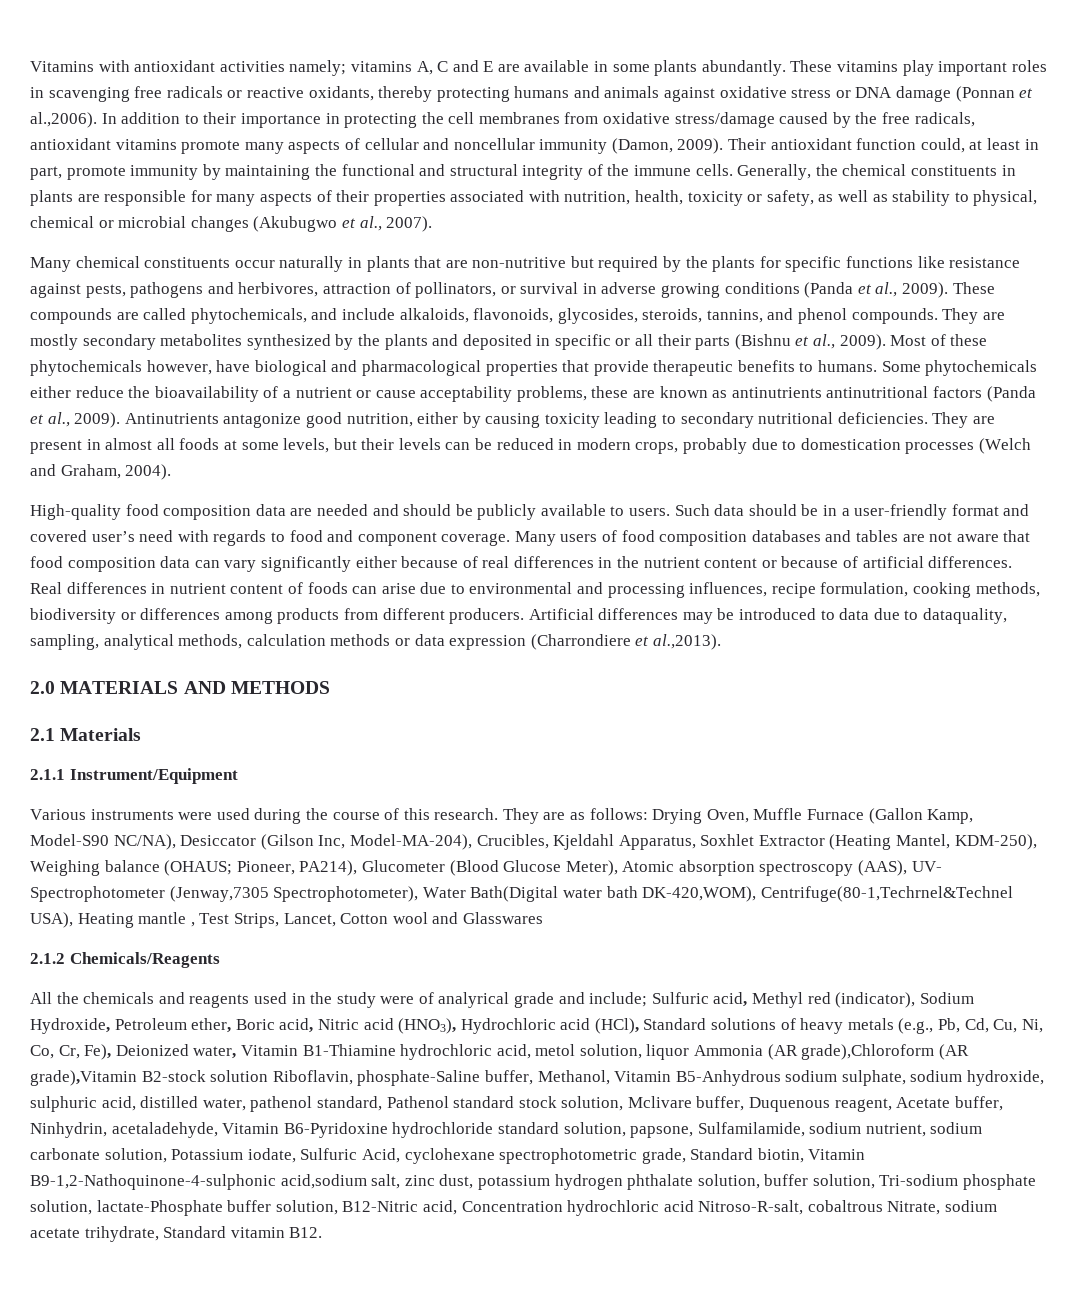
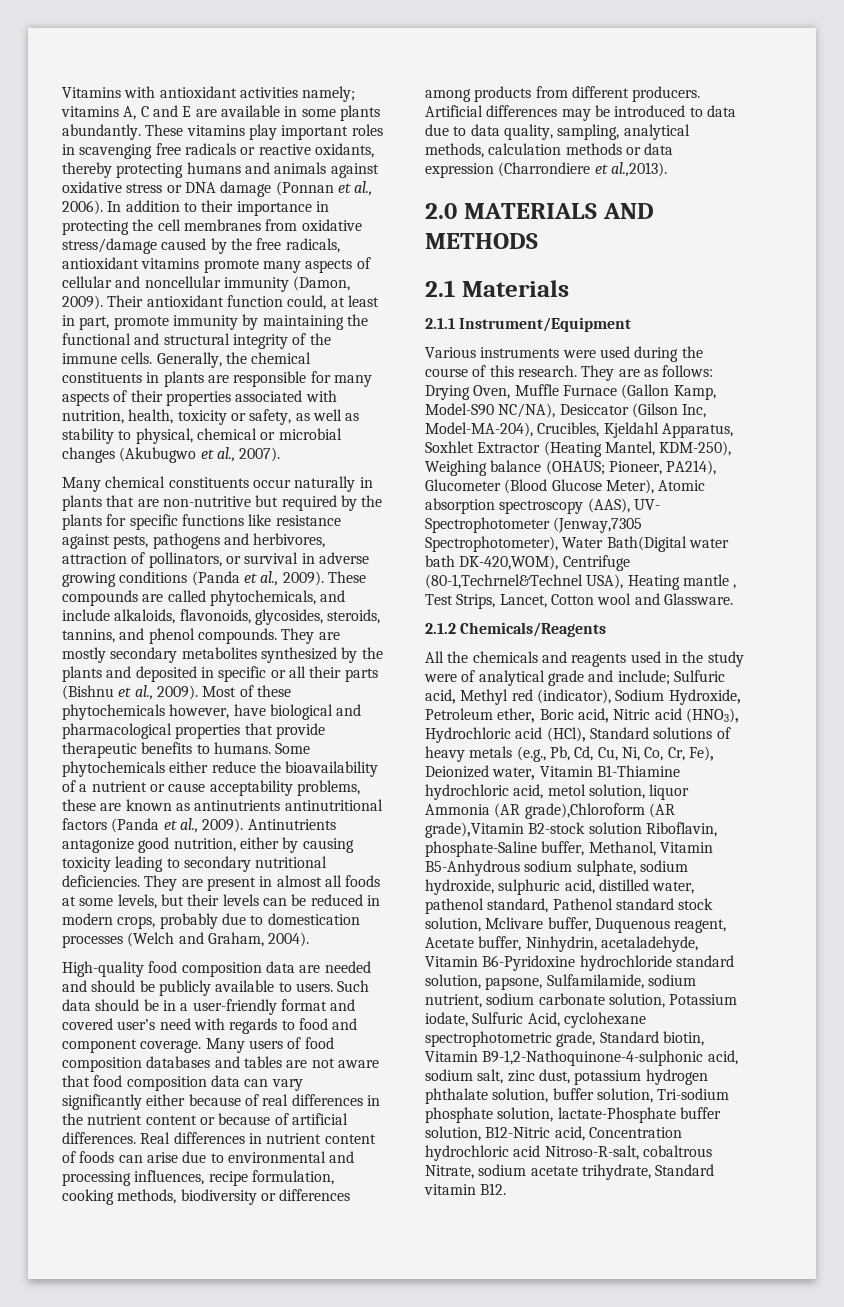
[30,112,97,128] al.,2006). -> [354,181,373,196] [62,200,103,215] al., 2006).
[923,608,1008,624] dataquality, -> [470,124,553,140] data quality,
[760,886,1013,902] Centrifuge(80-1,Techrnel&Technel -> [562,555,630,571] [425,574,583,589] Centrifuge (80-1,Techrnel&Technel
[462,912,543,924] Glasswares -> [663,593,733,605] Glassware.
[438,992,510,1008] analyrical -> [478,670,545,686] analytical
[280,1174,367,1189] acid,sodium -> [707,1050,738,1065] [425,1069,473,1081] acid, sodium

